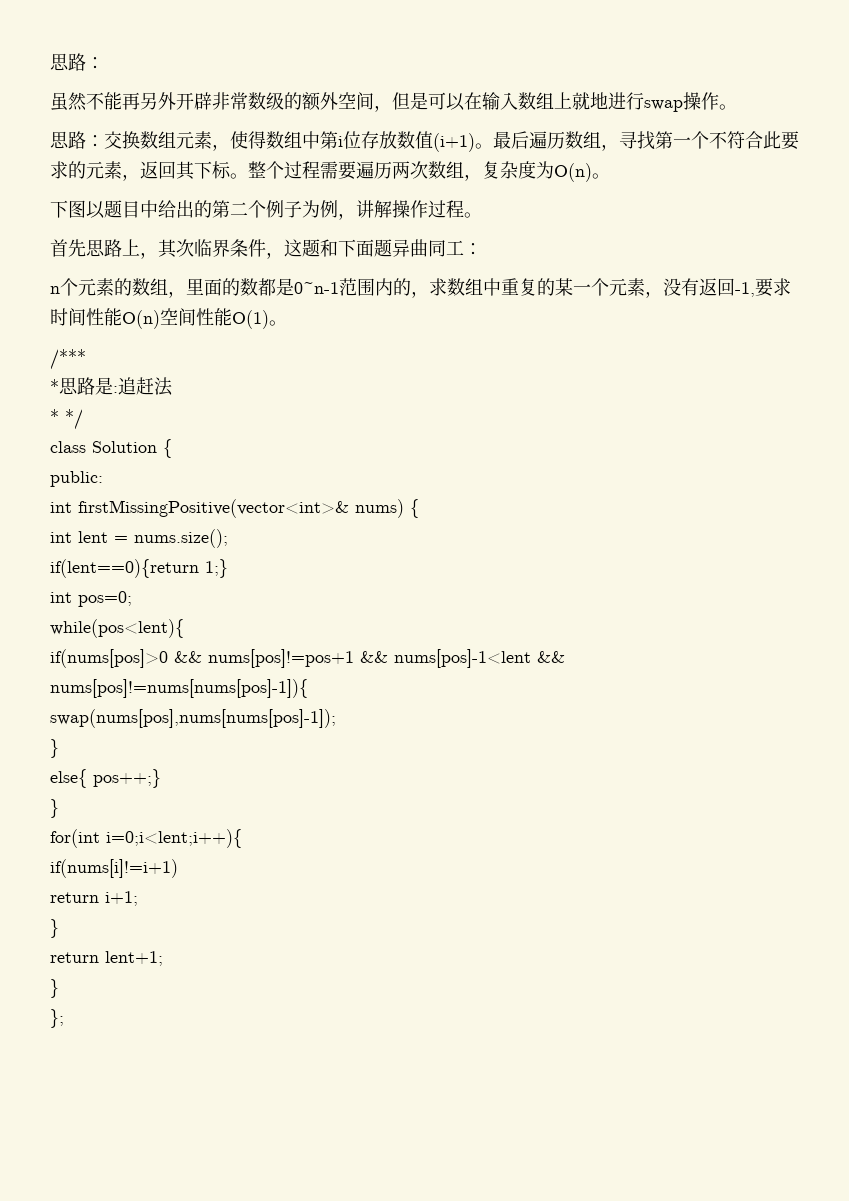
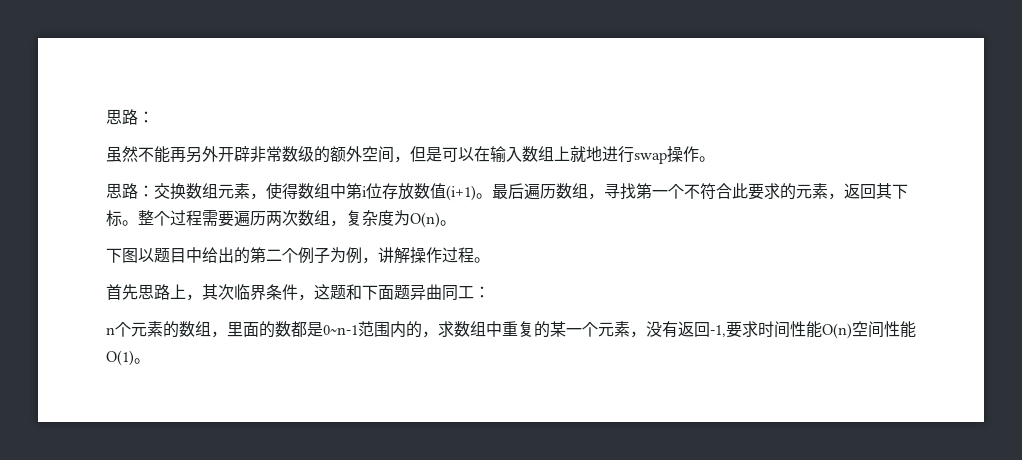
[50,349,86,370] [50,377,173,396] [50,409,83,430] [50,439,172,458] [50,471,103,487] [50,499,419,518] [50,529,228,548] [50,559,228,578] [50,591,132,607] [50,619,184,638] [50,649,565,668] [50,679,308,698] [50,709,336,728] [50,739,59,758] [50,769,161,788] [50,799,59,818] [50,829,242,848] [50,859,178,878] [50,891,138,906] [50,919,59,938] [50,951,163,966] [50,979,59,998] [50,1009,64,1028] // /*** // *思路是:追赶法 // * */ // class Solution { // public: // int firstMissingPositive(vector<int>& nums) { // int lent = nums.size(); // if(lent==0){return 1;} // int pos=0; // while(pos<lent){ // if(nums[pos]>0 && nums[pos]!=pos+1 && nums[pos]-1<lent && nums[pos]!=nums[nums[pos]-1]){ // swap(nums[pos],nums[nums[pos]-1]); // } // else{ pos++;} // } // for(int i=0;i<lent;i++){ // if(nums[i]!=i+1) // return i+1; // } // return lent+1; // } // }; -> (150, 361) none

